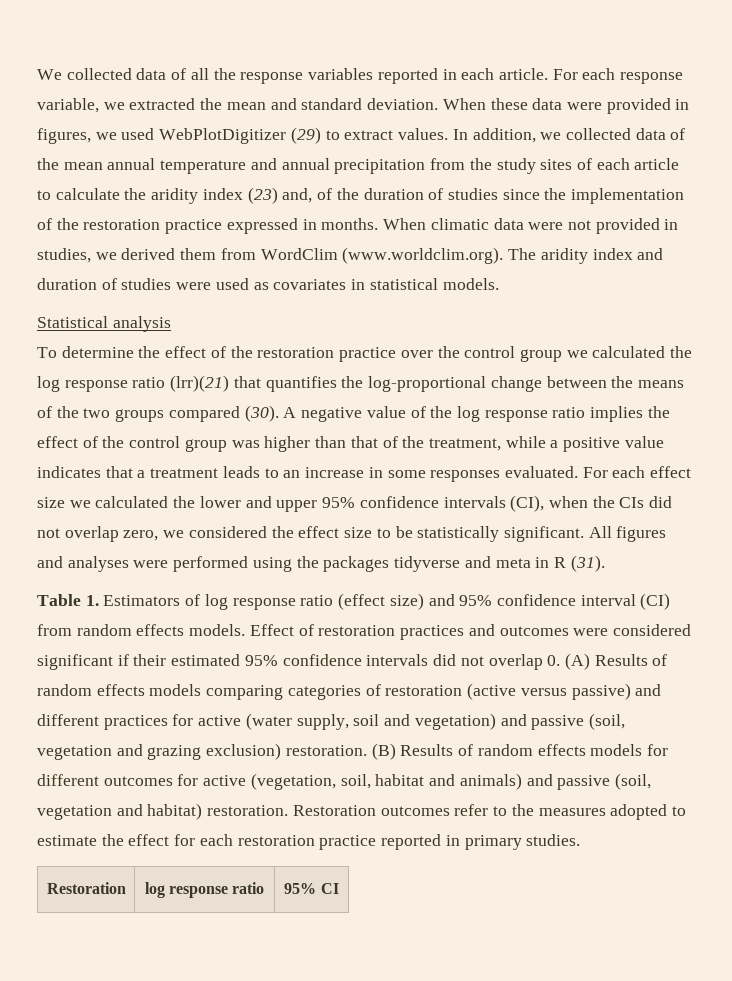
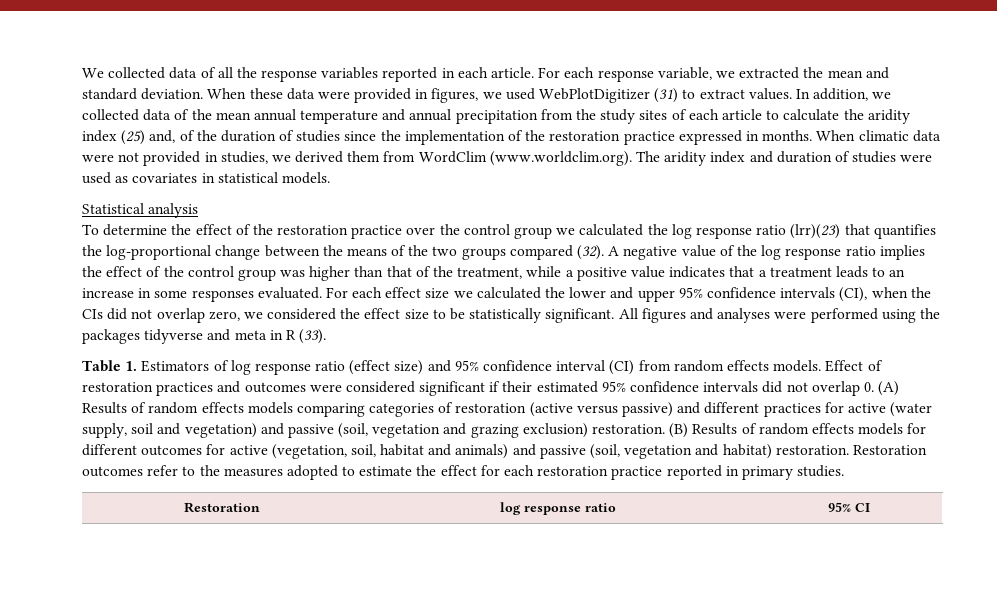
[290,127,321,144] (29) -> [654,88,679,103] (31)
[247,187,278,204] (23) -> [121,130,146,145] (25)
[170,375,230,392] (lrr)(21) -> [790,224,841,239] (lrr)(23)
[244,405,279,422] (30). -> [577,245,605,260] (32).
[570,555,605,572] (31). -> [299,329,327,344] (33).

